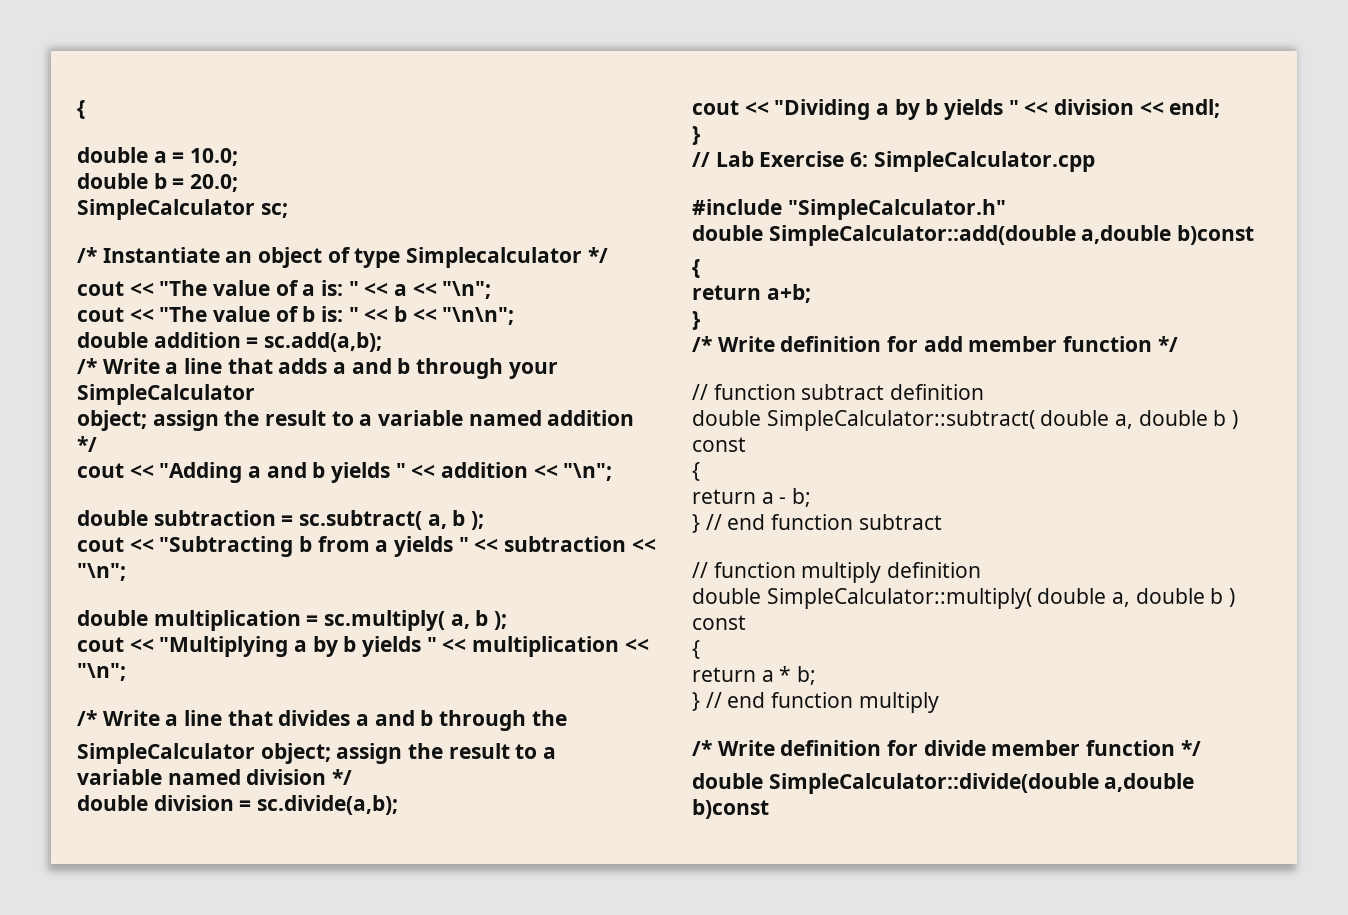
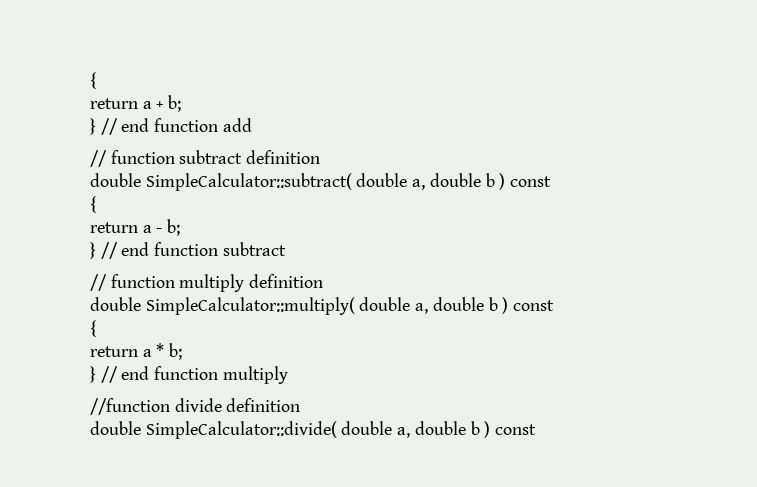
[77,100,85,119] [77,147,239,166] [77,173,239,192] [77,199,288,220] [77,247,608,268] [77,280,492,299] [77,306,515,325] [77,332,383,352] [77,358,558,379] [77,384,255,405] [77,410,635,431] [77,436,97,452] [77,462,613,483] [77,510,485,530] [77,536,656,557] [77,563,126,581] [77,610,508,631] [77,636,649,657] [77,663,126,681] [77,710,567,731] [77,743,557,764] [77,769,353,785] [77,795,399,815] [692,99,1221,120] [692,126,700,145] [692,151,1095,172] [692,199,1006,220] [692,225,1255,246] [692,259,700,278] [692,284,811,303] [692,311,700,330] [692,336,1178,352] { // double a = 10.0; // double b = 20.0; // SimpleCalculator sc; // /* Instantiate an object of type Simplecalculator */ // cout << "The value of a is: " << a << "\n"; // cout << "The value of b is: " << b << "\n\n"; // double addition = sc.add(a,b); // /* Write a line that adds a and b through your SimpleCalculator // object; assign the result to a variable named addition */ // cout << "Adding a and b yields " << addition << "\n"; // double subtraction = sc.subtract( a, b ); // cout << "Subtracting b from a yields " << subtraction << "\n"; // double multiplication = sc.multiply( a, b ); // cout << "Multiplying a by b yields " << multiplication << "\n"; // /* Write a line that divides a and b through the // SimpleCalculator object; assign the result to a // variable named division */ // double division = sc.divide(a,b); // cout << "Dividing a by b yields " << division << endl; // } // // Lab Exercise 6: SimpleCalculator.cpp // #include "SimpleCalculator.h" // double SimpleCalculator::add(double a,double b)const // { // return a+b; // } // /* Write definition for add member function */ -> [90,72,96,89] [90,95,182,112] [90,118,252,135] { // return a + b; // } // end function add
[692,740,1201,756] [692,773,1195,794] [692,799,769,819] /* Write definition for divide member function */ // double SimpleCalculator::divide(double a,double b)const -> [90,398,301,415] [90,421,537,439] //function divide definition // double SimpleCalculator::divide( double a, double b ) const

